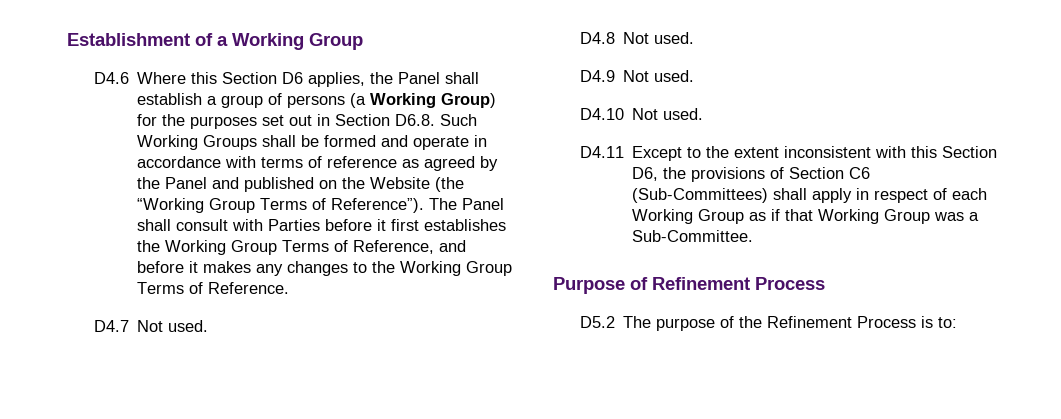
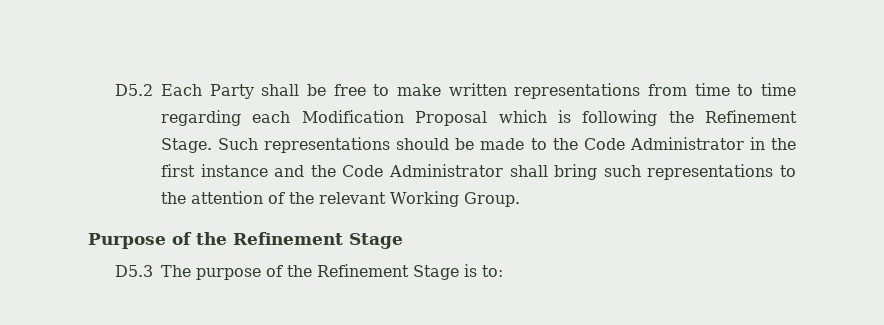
[67,33,363,50] [94,72,480,87] [137,93,497,108] [137,114,478,129] [137,135,488,150] [137,156,499,171] [137,177,465,192] [137,198,505,213] [137,219,507,231] [137,240,467,255] [137,261,513,276] [137,282,290,294] [94,320,209,332] [580,32,695,44] [580,70,695,82] [580,108,704,120] [580,146,998,161] [632,167,871,182] [632,188,988,203] [632,209,980,224] [632,230,754,242] [553,277,825,294] [580,316,616,328] Establishment of a Working Group // D4.6 Where this Section D6 applies, the Panel shall establish a group of persons (a Working Group) for the purposes set out in Section D6.8. Such Working Groups shall be formed and operate in accordance with terms of reference as agreed by the Panel and published on the Website (the “Working Group Terms of Reference”). The Panel shall consult with Parties before it first establishes the Working Group Terms of Reference, and before it makes any changes to the Working Group Terms of Reference. // D4.7 Not used. // D4.8 Not used. // D4.9 Not used. // D4.10 Not used. // D4.11 Except to the extent inconsistent with this Section D6, the provisions of Section C6 (Sub-Committees) shall apply in respect of each Working Group as if that Working Group was a Sub-Committee. // Purpose of Refinement Process // D5.2 -> [115,83,796,99] [161,110,797,126] [161,137,796,153] [161,164,797,180] [161,191,521,207] [88,232,403,249] [115,265,154,277] D5.2 Each Party shall be free to make written representations from time to time regarding each Modification Proposal which is following the Refinement Stage. Such representations should be made to the Code Administrator in the first instance and the Code Administrator shall bring such representations to the attention of the relevant Working Group. // Purpose of the Refinement Stage // D5.3
[857,316,917,328] Process -> [413,265,460,280] Stage

